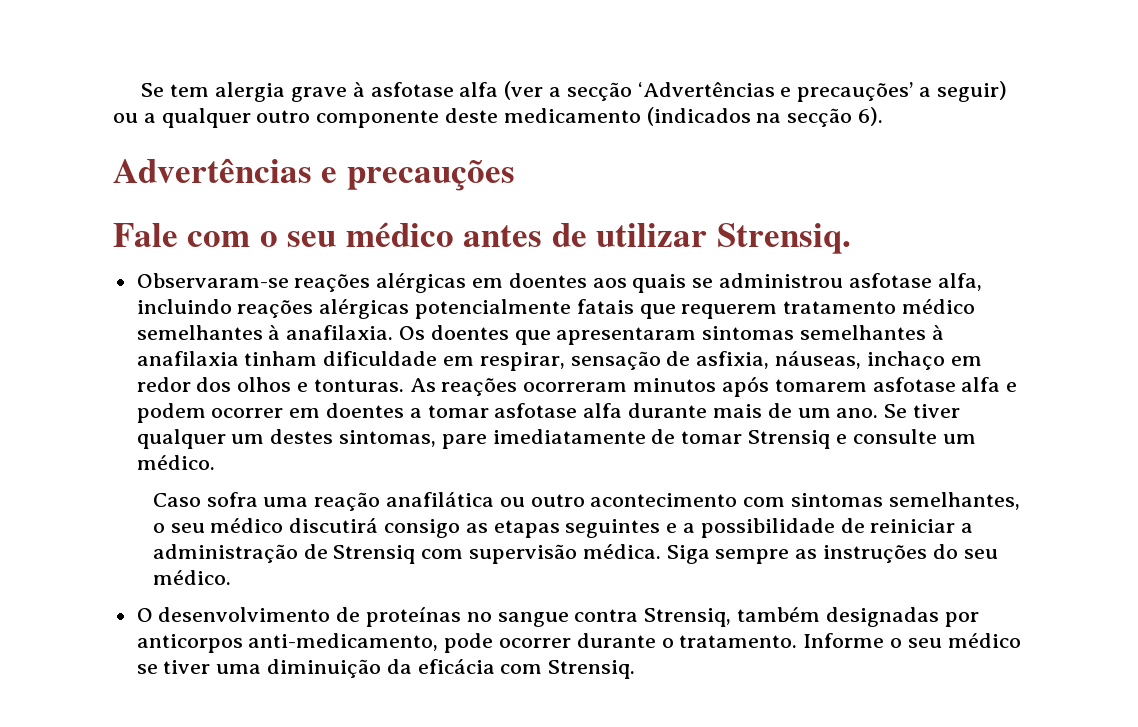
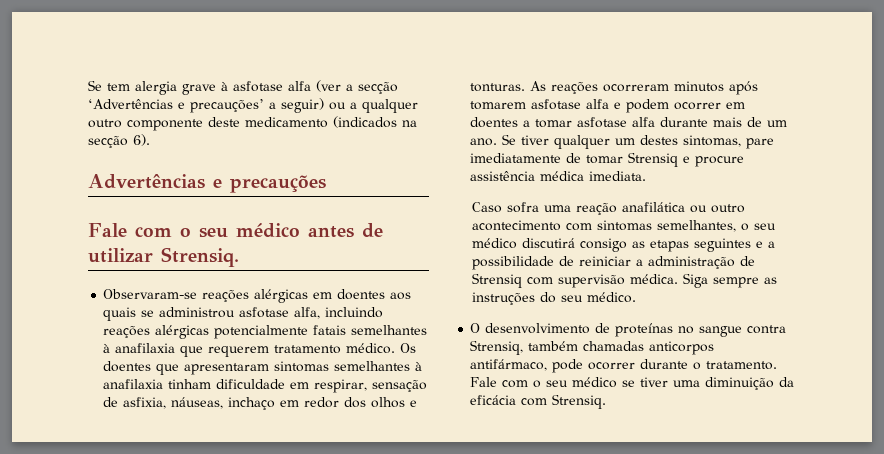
[639,299,976,319] [136,325,394,340] que requerem tratamento médico semelhantes à anafilaxia. -> [351,325,428,335] [103,343,396,357] semelhantes à anafilaxia que requerem tratamento médico.
[852,429,976,444] [136,455,215,470] consulte um médico. -> [695,156,745,167] [470,171,647,181] procure assistência médica imediata.
[825,607,979,627] [136,633,439,653] designadas por anticorpos anti-medicamento, -> [583,341,715,355] [470,359,548,371] chamadas anticorpos antifármaco,
[803,633,885,648] Informe -> [470,377,529,388] Fale com

